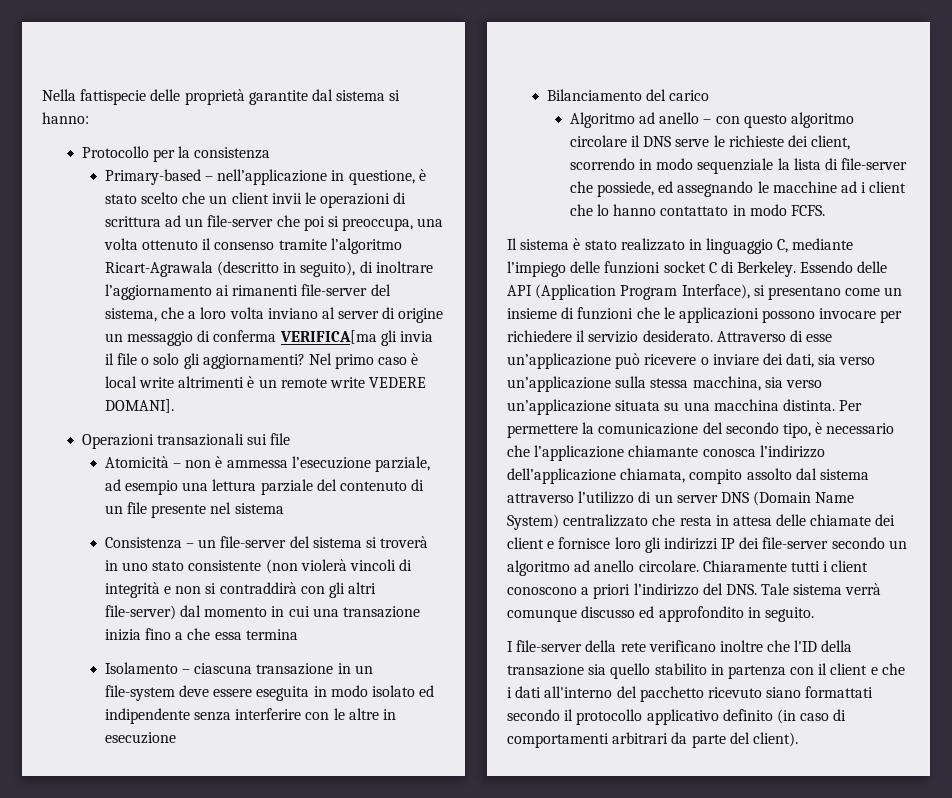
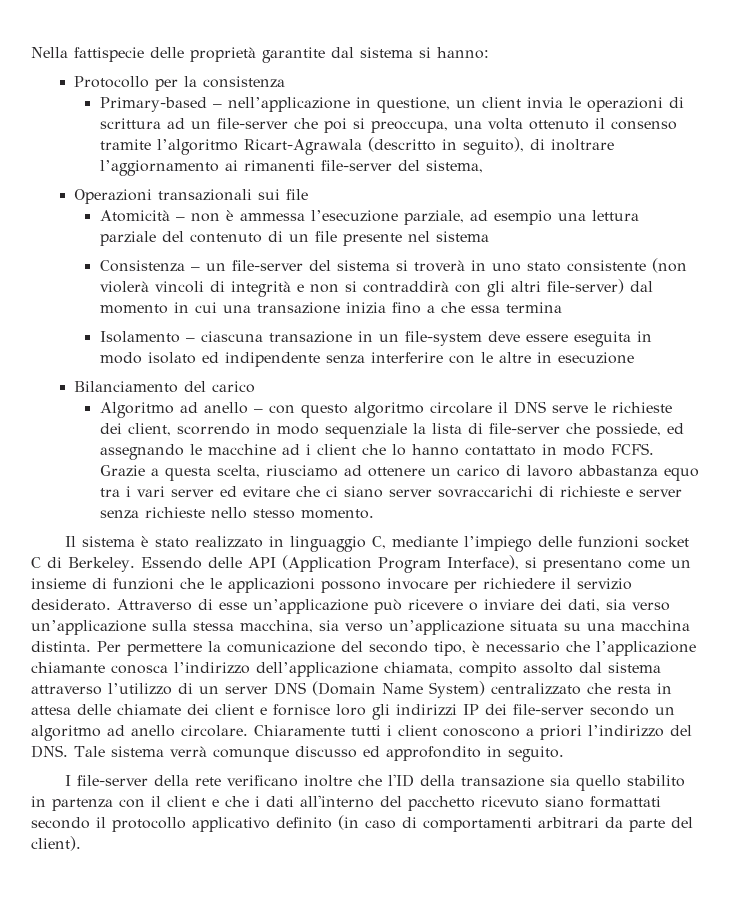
[418,169,426,181] [104,192,206,204] è stato scelto che -> (450, 105) none
[271,193,302,204] invii -> [526,97,563,108] invia
[160,307,444,323] [104,330,433,346] [104,353,419,369] [104,376,427,388] [104,399,174,413] che a loro volta inviano al server di origine un messaggio di conferma VERIFICA[ma gli invia il file o solo gli aggiornamenti? Nel primo caso è local write altrimenti è un remote write VEDERE DOMANI]. -> (483, 166) none
(825, 210) none -> [99,465,699,481] [99,486,682,498] [99,507,374,519] Grazie a questa scelta, riusciamo ad ottenere un carico di lavoro abbastanza equo tra i vari server ed evitare che ci siano server sovraccarichi di richieste e server senza richieste nello stesso momento.

